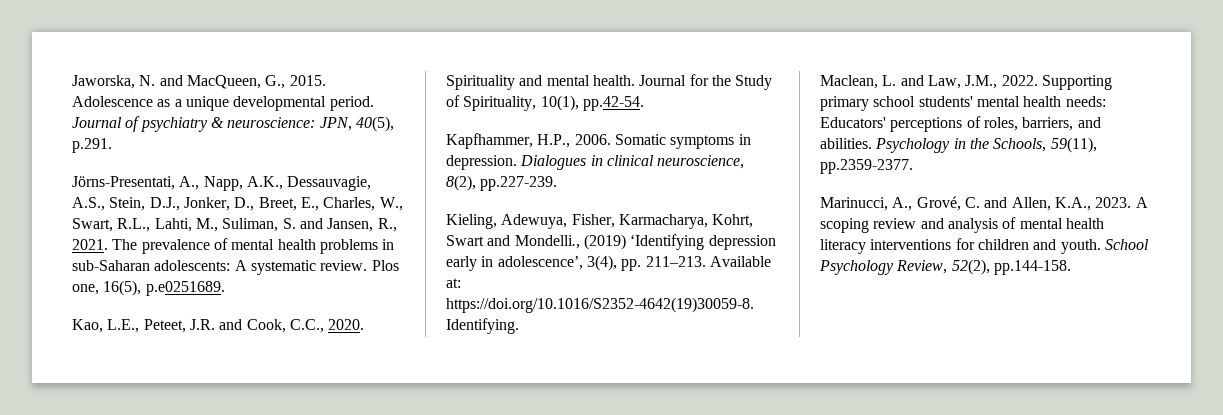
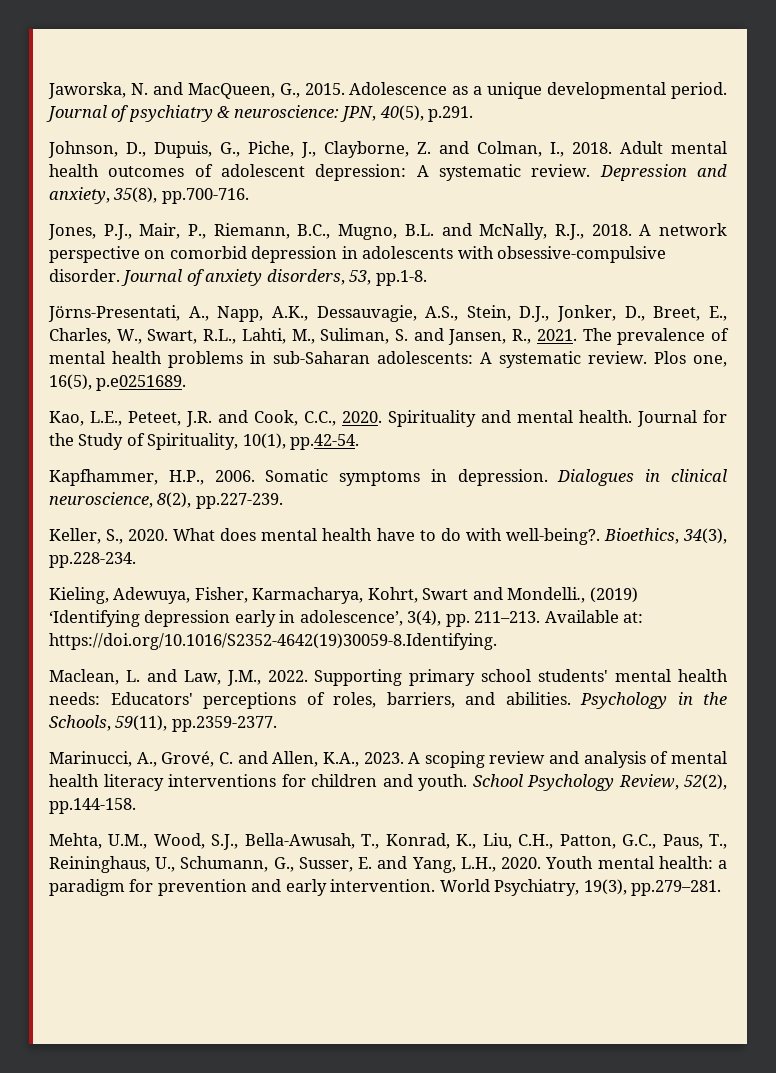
(112, 145) none -> [48,141,727,158] [49,164,727,181] [49,187,249,204] [48,223,728,240] [49,246,667,263] [49,269,427,286] // Johnson, D., Dupuis, G., Piche, J., Clayborne, Z. and Colman, I., 2018. Adult mental health outcomes of adolescent depression: A systematic review. Depression and anxiety, 35(8), pp.700-716. // Jones, P.J., Mair, P., Riemann, B.C., Mugno, B.L. and McNally, R.J., 2018. A network perspective on comorbid depression in adolescents with obsessive-compulsive disorder. Journal of anxiety disorders, 53, pp.1-8.
(558, 183) none -> [49,528,728,545] [49,552,136,568] // Keller, S., 2020. What does mental health have to do with well‐being?. Bioethics, 34(3), pp.228-234.
(1071, 267) none -> [49,833,727,850] [49,856,728,873] [49,879,722,896] // Mehta, U.M., Wood, S.J., Bella-Awusah, T., Konrad, K., Liu, C.H., Patton, G.C., Paus, T., Reininghaus, U., Schumann, G., Susser, E. and Yang, L.H., 2020. Youth mental health: a paradigm for prevention and early intervention. World Psychiatry, 19(3), pp.279–281.

